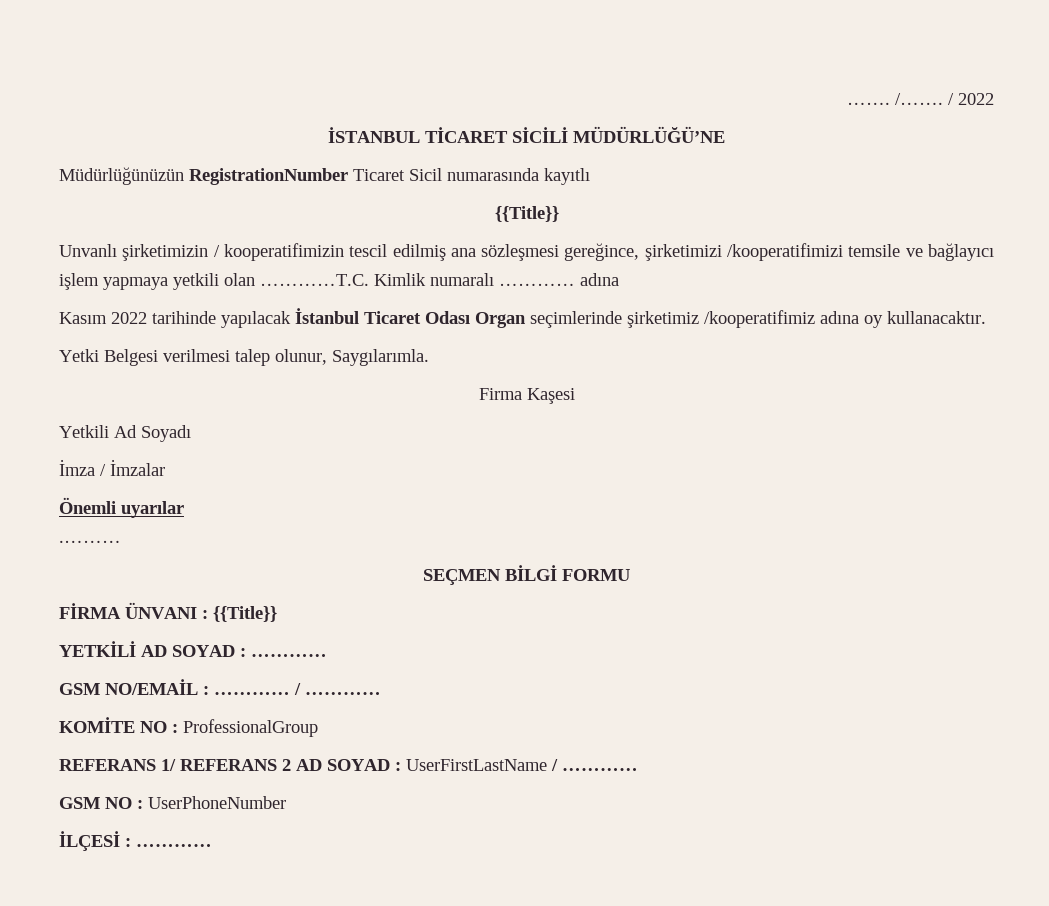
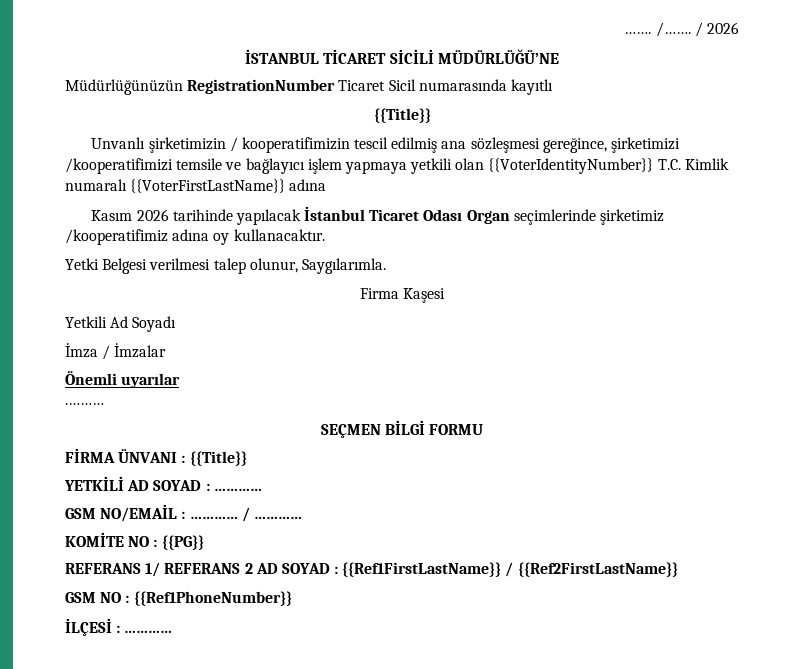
[958,93,994,105] 2022 -> [706,22,739,34] 2026
[260,274,369,286] …………T.C. -> [488,158,681,174] {{VoterIdentityNumber}} T.C.
[499,283,575,286] ………… -> [130,179,286,193] {{VoterFirstLastName}}
[111,312,147,324] 2022 -> [136,209,169,221] 2026
[183,719,318,737] ProfessionalGroup -> [161,535,204,550] {{PG}}
[406,759,638,771] UserFirstLastName / ………… -> [342,562,678,577] {{Ref1FirstLastName}} / {{Ref2FirstLastName}}
[148,796,286,809] UserPhoneNumber -> [133,591,292,606] {{Ref1PhoneNumber}}

